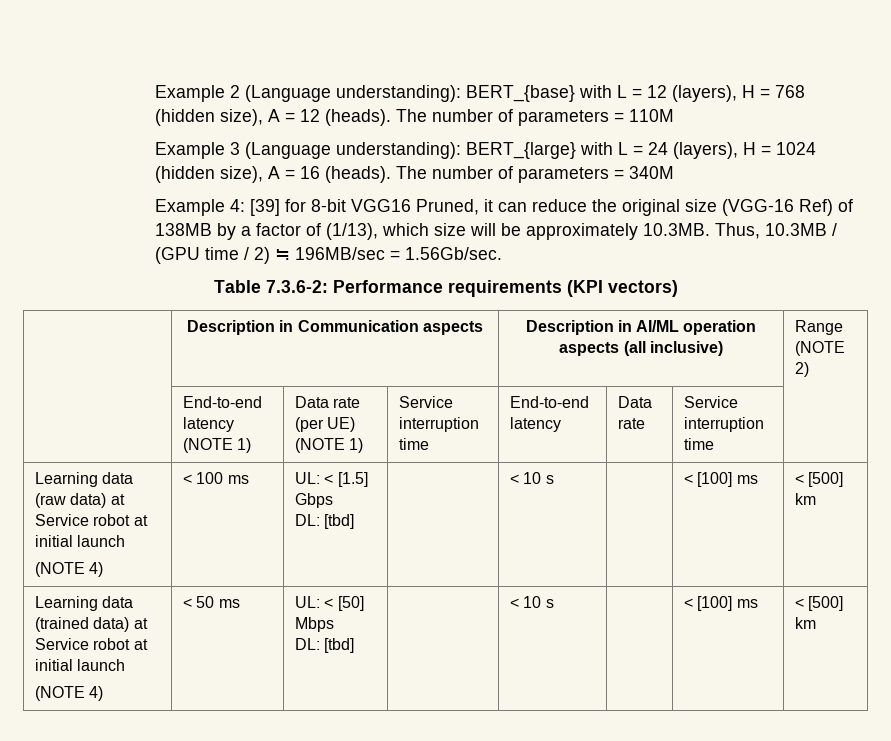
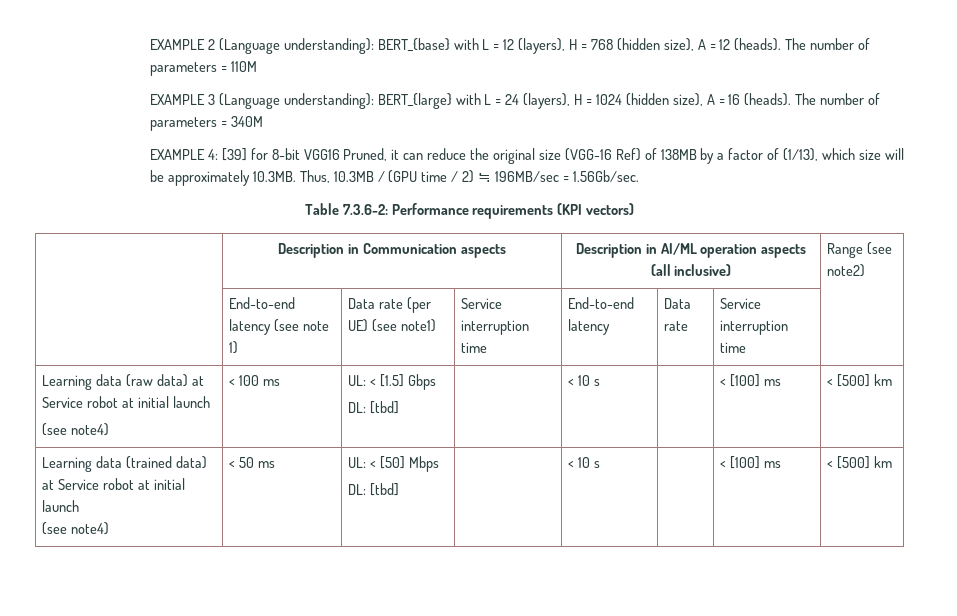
[154,85,225,102] Example -> [149,39,205,50] EXAMPLE
[154,142,225,159] Example -> [149,94,205,105] EXAMPLE
[154,199,225,216] Example -> [149,149,205,160] EXAMPLE
[794,341,845,356] [794,362,809,377] [182,396,262,408] [182,417,234,432] [182,438,233,453] (NOTE 2) // | End-to-end latency (NOTE -> [867,242,893,255] [827,264,866,277] [229,297,296,309] [229,319,329,335] (see note2) // | End-to-end latency (see note
[294,438,364,453] (NOTE 1) -> [372,319,436,332] (see note1)
[34,562,104,577] (NOTE 4) -> [42,423,110,436] (see note4)
[34,686,104,701] (NOTE 4) -> [42,522,110,535] (see note4)

